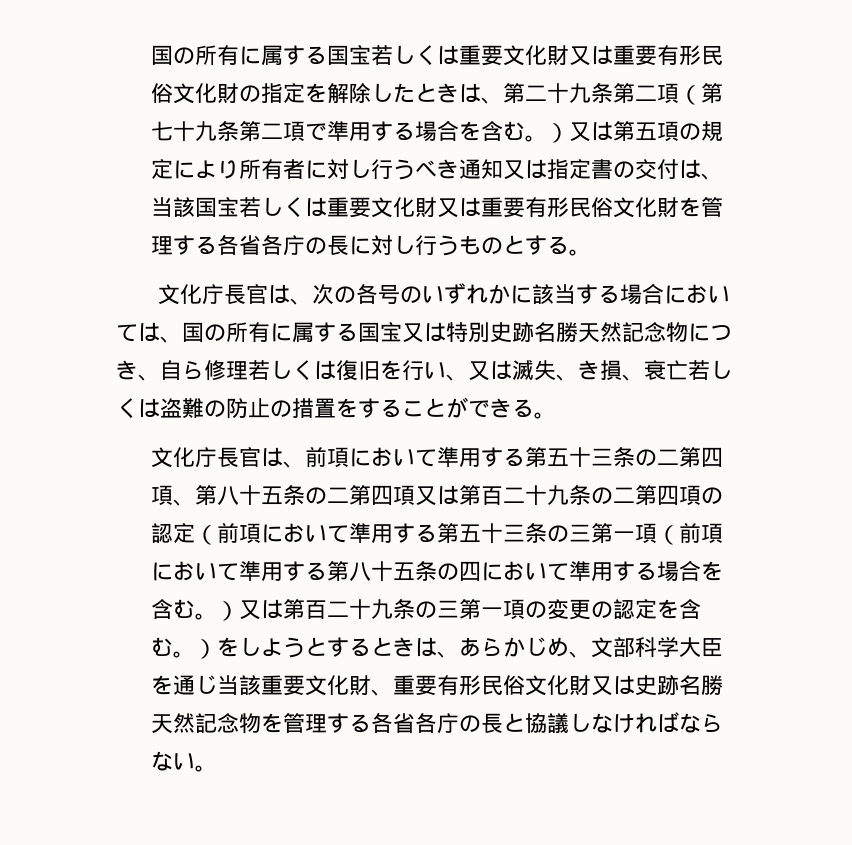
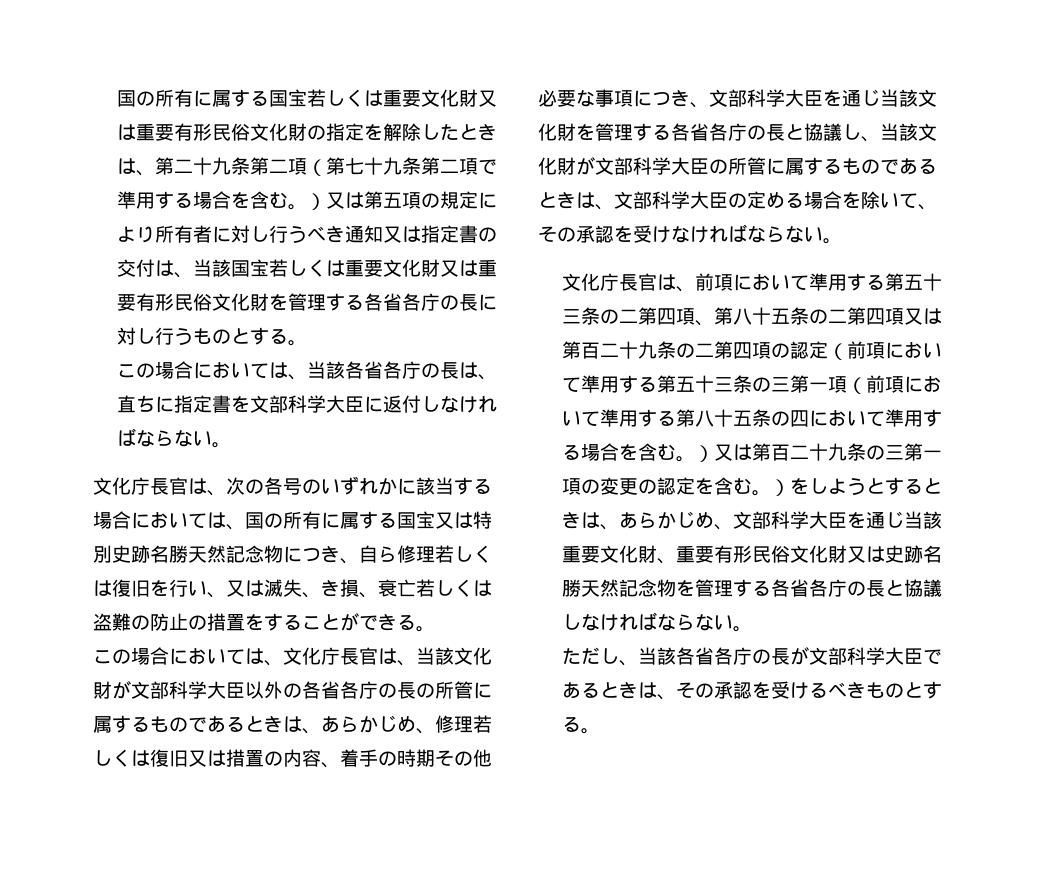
(591, 252) none -> [116,361,497,380] [116,395,497,413] [116,428,231,448] // この場合においては、当該各省各庁の長は、直ちに指定書を文部科学大臣に返付しなければならない。
(556, 415) none -> [93,647,492,666] [93,681,492,699] [93,715,492,734] [93,749,492,768] [538,89,937,108] [538,123,937,142] [538,157,937,175] [538,191,937,210] [538,224,842,244] // この場合においては、文化庁長官は、当該文化財が文部科学大臣以外の各省各庁の長の所管に属するものであるときは、あらかじめ、修理若しくは復旧又は措置の内容、着手の時期その他必要な事項につき、文部科学大臣を通じ当該文化財を管理する各省各庁の長と協議し、当該文化財が文部科学大臣の所管に属するものであるときは、文部科学大臣の定める場合を除いて、その承認を受けなければならない。
(217, 768) none -> [561,647,942,666] [561,681,942,700] [561,716,600,734] // ただし、当該各省各庁の長が文部科学大臣であるときは、その承認を受けるべきものとする。

